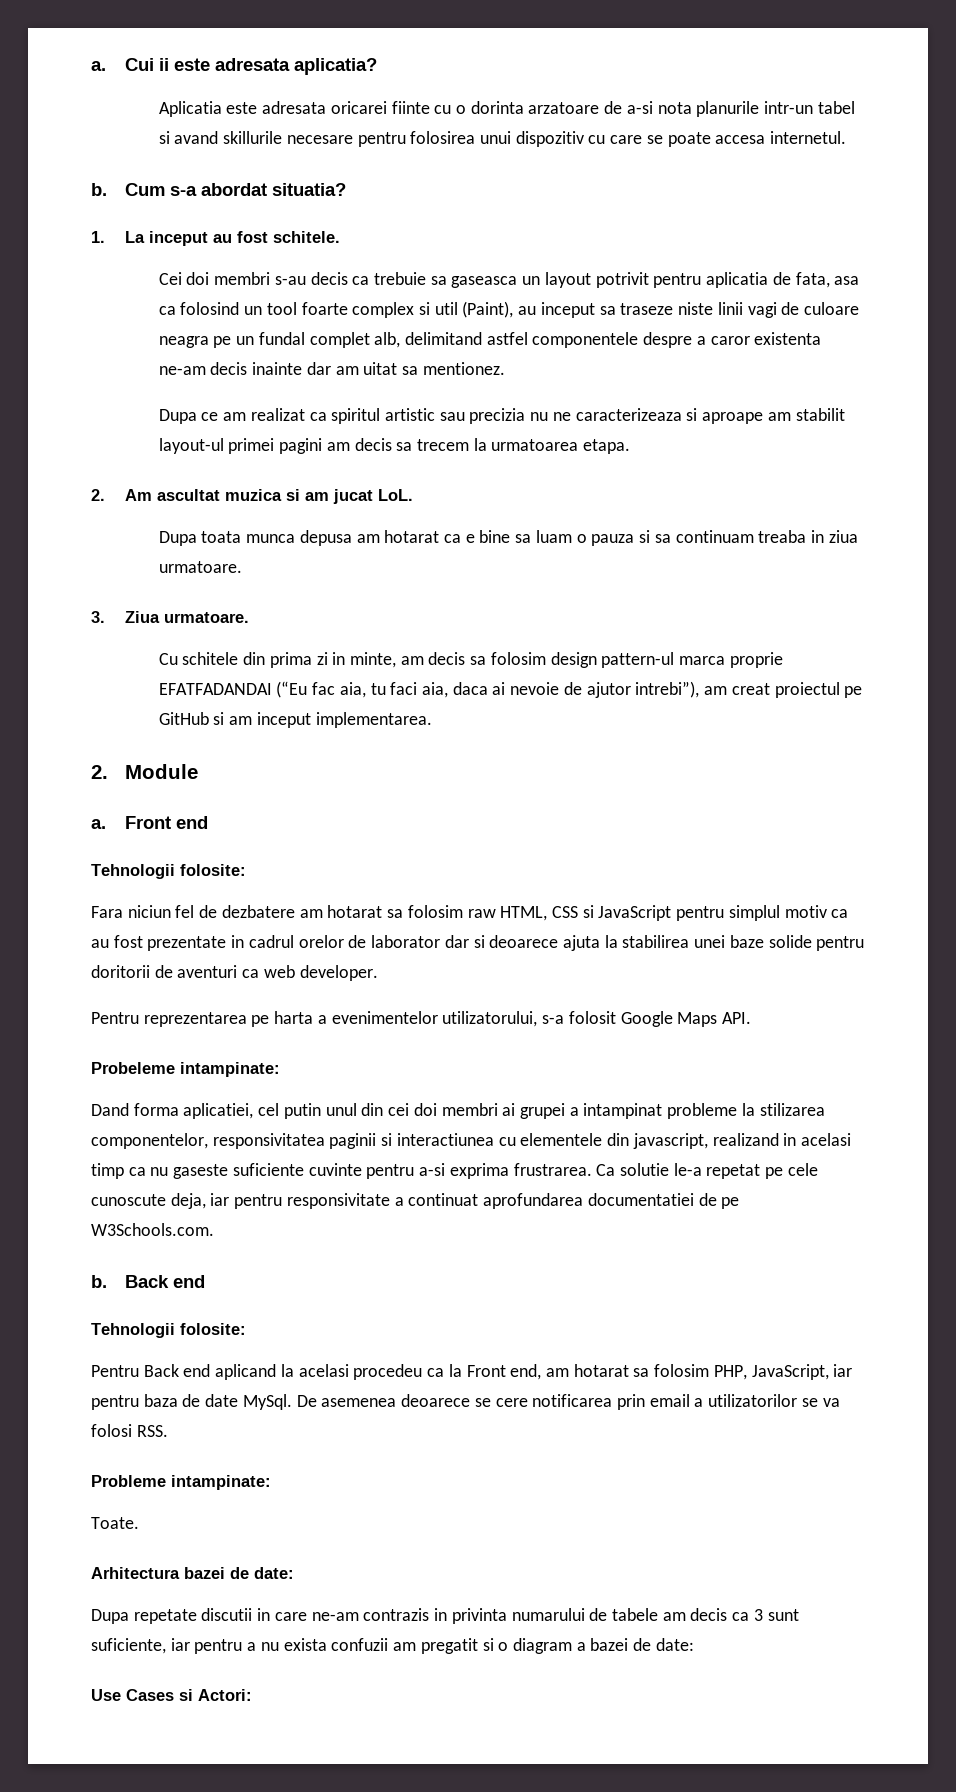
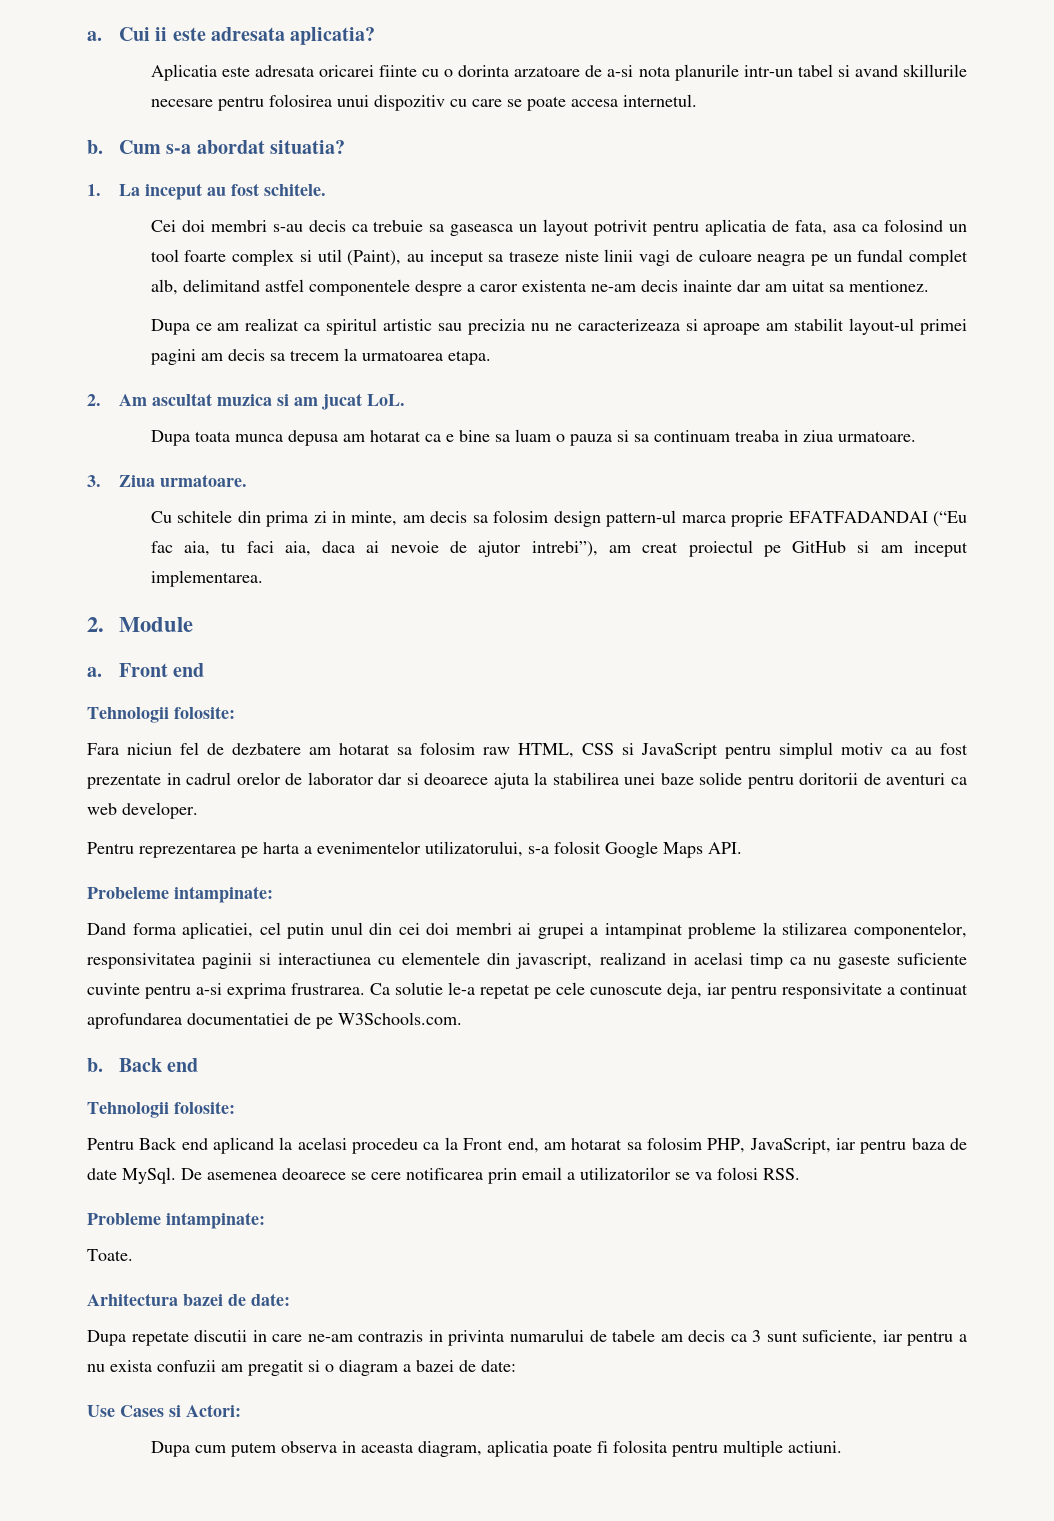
(252, 1695) none -> [150,1440,842,1457] // Dupa cum putem observa in aceasta diagram, aplicatia poate fi folosita pentru multiple actiuni.

